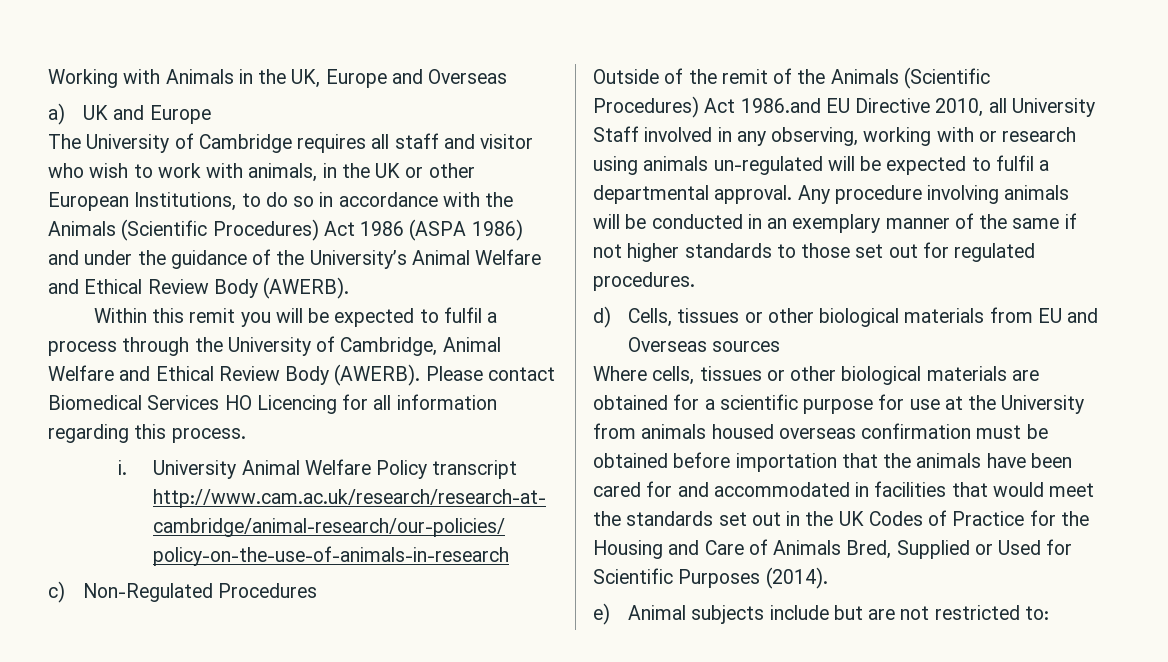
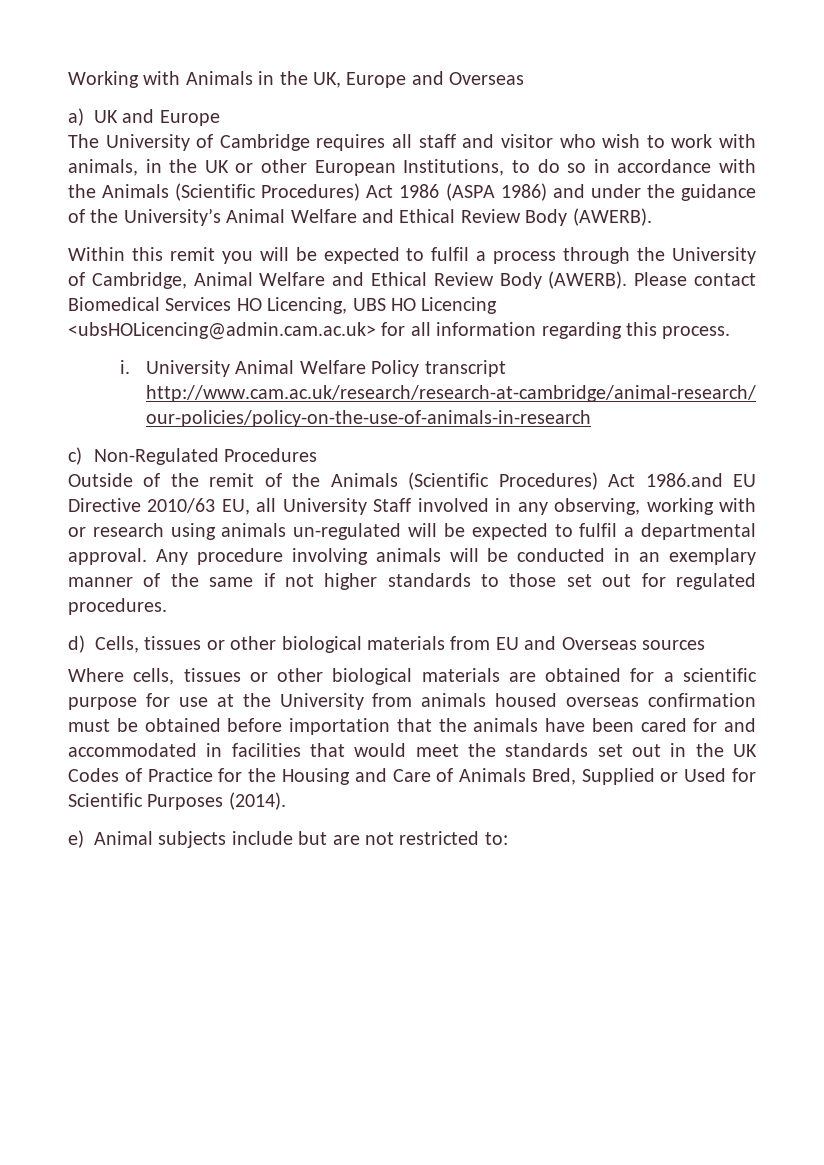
[256,395,337,414] Licencing -> [267,297,498,314] [68,322,376,340] Licencing, UBS HO Licencing <ubsHOLicencing@admin.cam.ac.uk>
[935,98,984,117] 2010, -> [147,498,250,515] 2010/63 EU,

